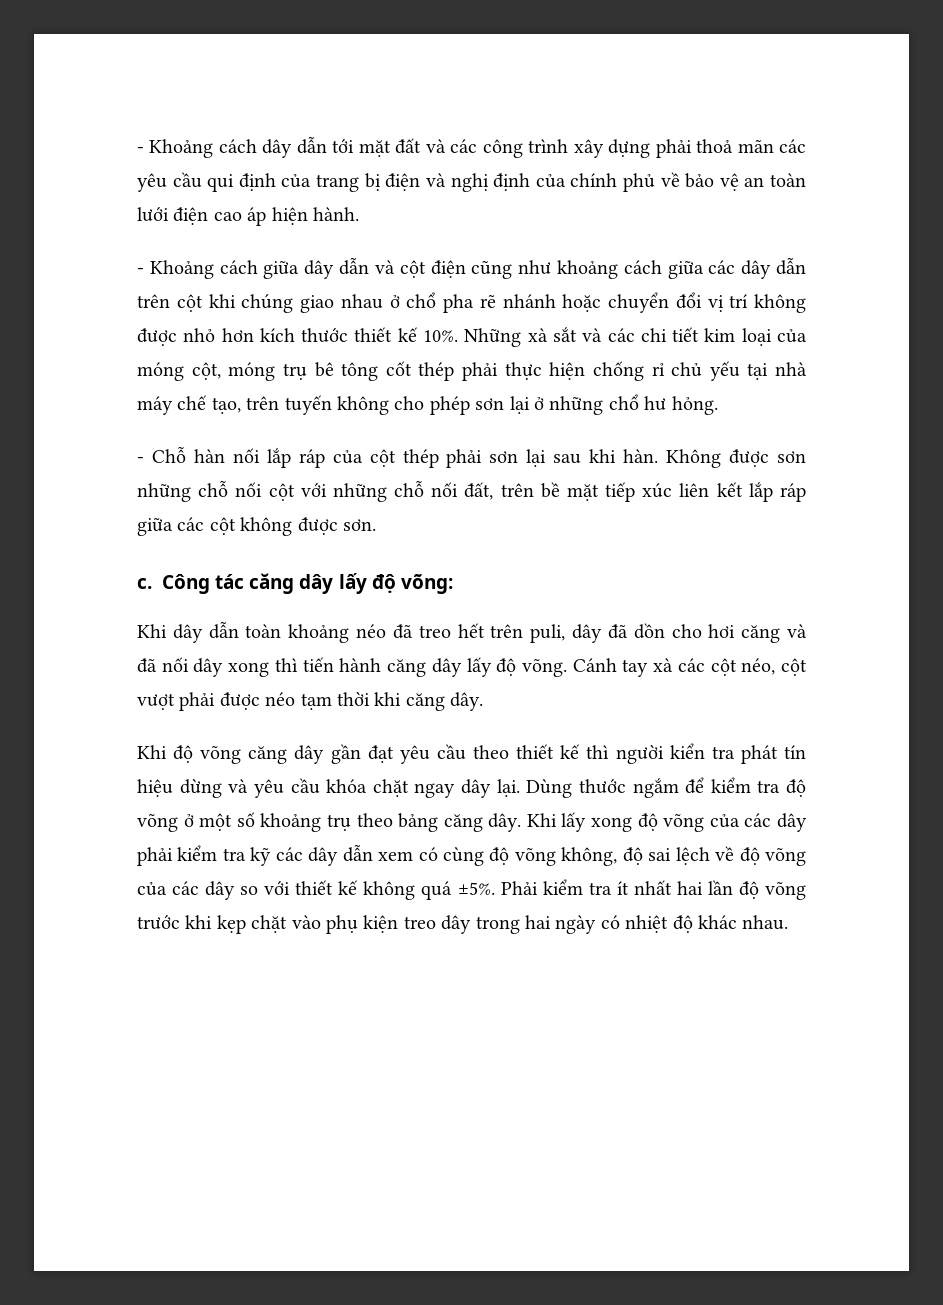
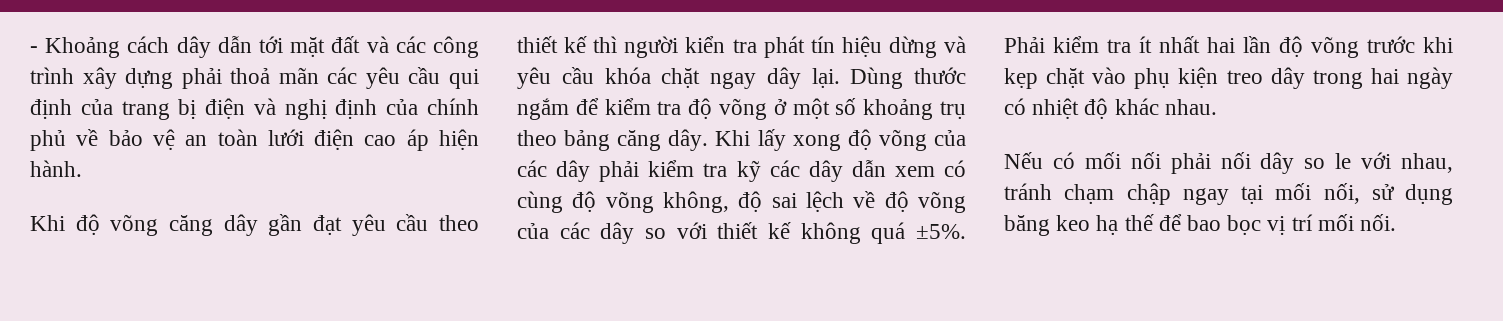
[137,257,806,279] [137,292,806,313] [137,327,807,347] [137,361,807,381] [137,394,718,415] [137,446,807,468] [137,480,806,502] [137,517,376,536] [137,573,453,594] [137,621,808,643] [137,657,807,677] [137,692,484,711] // - Khoảng cách giữa dây dẫn và cột điện cũng như khoảng cách giữa các dây dẫn trên cột khi chúng giao nhau ở chổ pha rẽ nhánh hoặc chuyển đổi vị trí không được nhỏ hơn kích thước thiết kế 10%. Những xà sắt và các chi tiết kim loại của móng cột, móng trụ bê tông cốt thép phải thực hiện chống rỉ chủ yếu tại nhà máy chế tạo, trên tuyến không cho phép sơn lại ở những chổ hư hỏng. // - Chỗ hàn nối lắp ráp của cột thép phải sơn lại sau khi hàn. Không được sơn những chỗ nối cột với những chỗ nối đất, trên bề mặt tiếp xúc liên kết lắp ráp giữa các cột không được sơn. // c. Công tác căng dây lấy độ võng: // Khi dây dẫn toàn khoảng néo đã treo hết trên puli, dây đã dồn cho hơi căng và đã nối dây xong thì tiến hành căng dây lấy độ võng. Cánh tay xà các cột néo, cột vượt phải được néo tạm thời khi căng dây. -> (82, 168) none
(789, 922) none -> [1004,152,1453,174] [1004,183,1453,205] [1004,214,1397,236] // Nếu có mối nối phải nối dây so le với nhau, tránh chạm chập ngay tại mối nối, sử dụng băng keo hạ thế để bao bọc vị trí mối nối.

